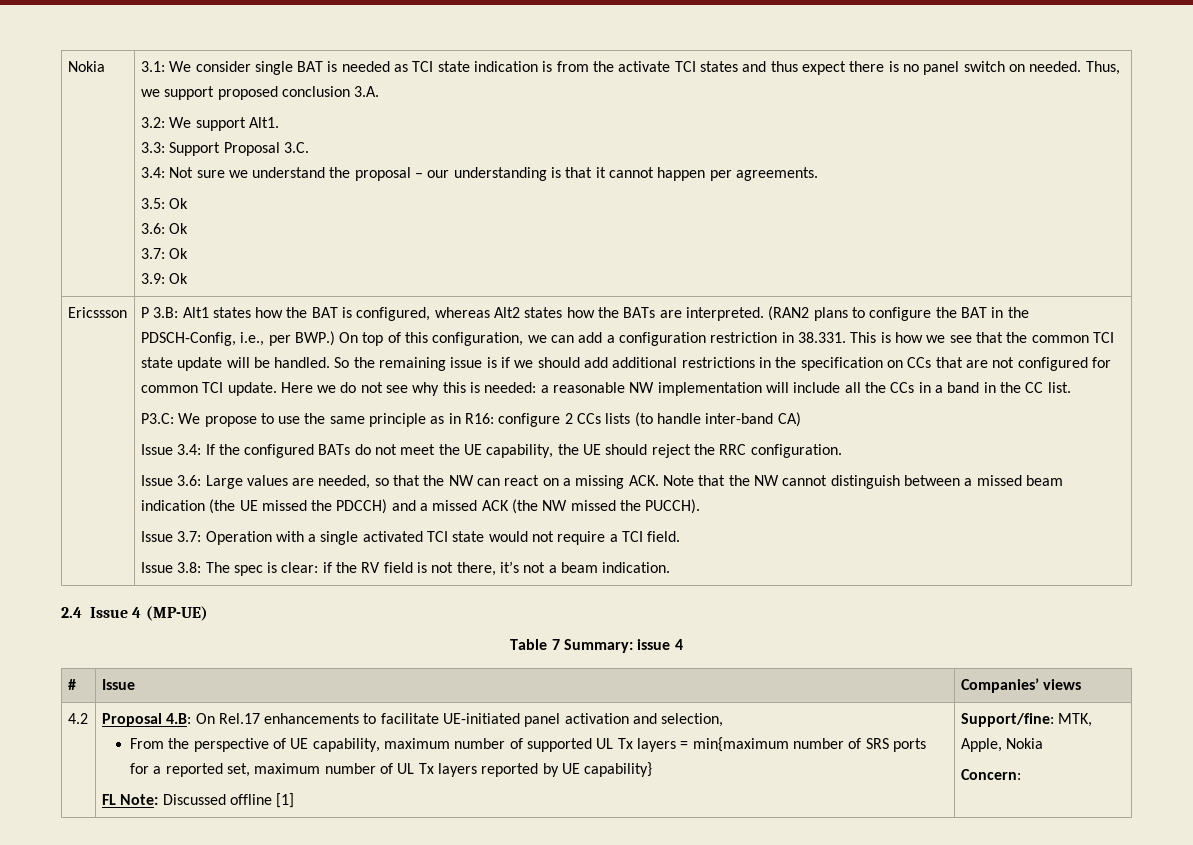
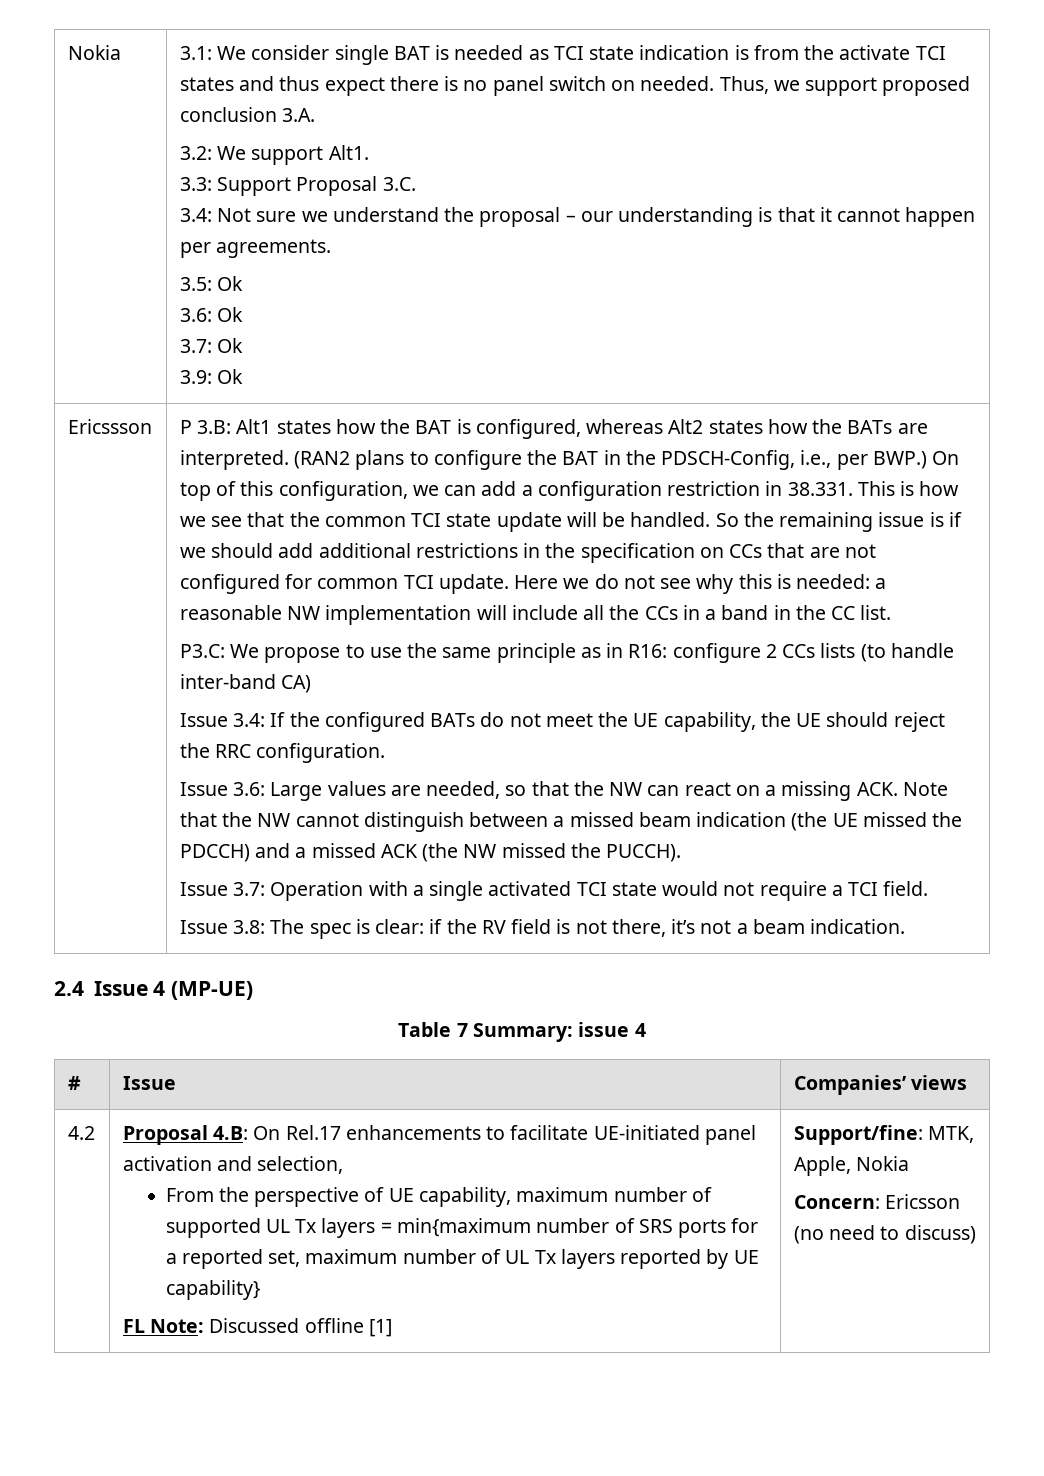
(1021, 774) none -> [884,1194,960,1209] [793,1225,976,1244] Ericsson (no need to discuss)

